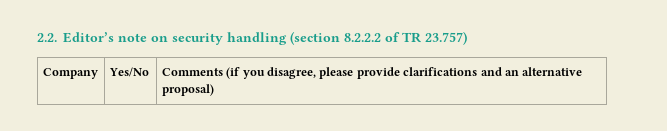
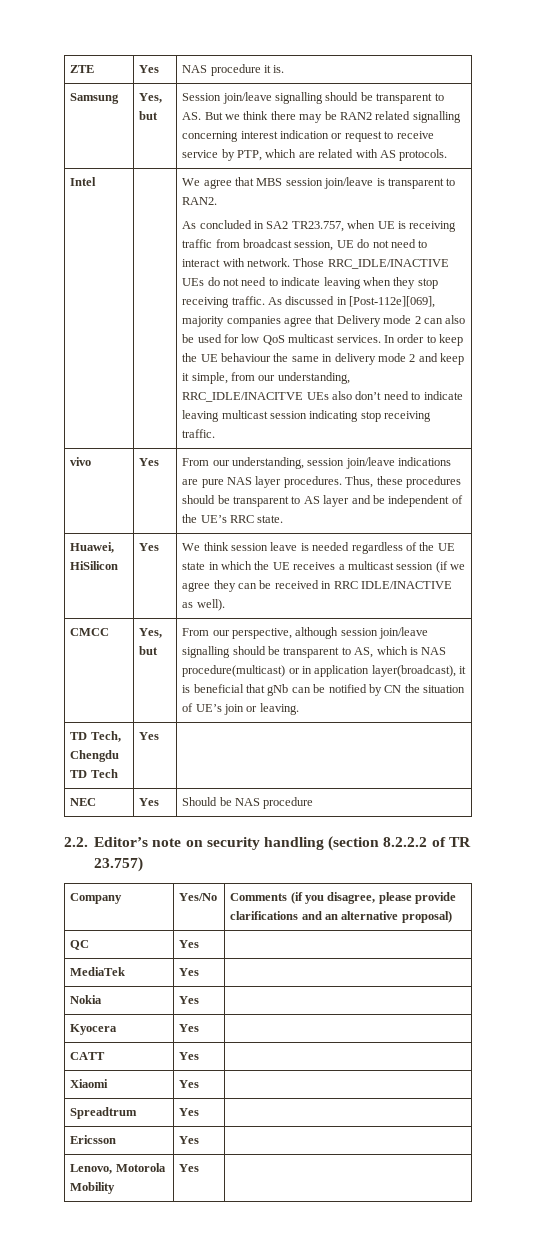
(37, 37) none -> [70,65,95,73] [139,65,160,73] [182,64,285,76] [70,93,120,104] [139,93,163,103] [139,111,159,120] [182,92,444,104] [182,111,461,123] [182,130,434,142] [182,149,448,161] [70,177,97,186] [182,177,456,189] [182,197,218,205] [182,220,457,232] [182,239,428,251] [182,258,449,269] [182,277,438,289] [182,296,436,308] [182,315,466,327] [182,334,464,346] [182,353,465,365] [182,372,350,384] [182,391,463,402] [182,410,432,422] [182,429,216,438] [70,457,92,466] [139,458,160,466] [182,457,452,469] [182,476,461,488] [182,495,463,507] [182,514,284,523] [70,542,115,553] [70,561,119,570] [139,543,160,551] [182,542,455,554] [182,561,466,573] [182,580,452,592] [182,599,225,611] [70,628,110,636] [139,628,163,638] [139,646,159,655] [182,627,429,639] [182,646,447,658] [182,665,467,677] [182,684,466,696] [182,703,299,715] [70,731,121,742] [70,750,120,762] [70,769,118,778] [139,732,160,740] [70,798,97,806] [139,798,160,806] [182,797,314,809] ZTE | Yes | NAS procedure it is. // Samsung | Yes, but | Session join/leave signalling should be transparent to AS. But we think there may be RAN2 related signalling concerning interest indication or request to receive service by PTP, which are related with AS protocols. // Intel | | We agree that MBS session join/leave is transparent to RAN2. // As concluded in SA2 TR23.757, when UE is receiving traffic from broadcast session, UE do not need to interact with network. Those RRC_IDLE/INACTIVE UEs do not need to indicate leaving when they stop receiving traffic. As discussed in [Post-112e][069], majority companies agree that Delivery mode 2 can also be used for low QoS multicast services. In order to keep the UE behaviour the same in delivery mode 2 and keep it simple, from our understanding, RRC_IDLE/INACITVE UEs also don’t need to indicate leaving multicast session indicating stop receiving traffic. // vivo | Yes | From our understanding, session join/leave indications are pure NAS layer procedures. Thus, these procedures should be transparent to AS layer and be independent of the UE’s RRC state. // Huawei, HiSilicon | Yes | We think session leave is needed regardless of the UE state in which the UE receives a multicast session (if we agree they can be received in RRC IDLE/INACTIVE as well). // CMCC | Yes, but | From our perspective, although session join/leave signalling should be transparent to AS, which is NAS procedure(multicast) or in application layer(broadcast), it is beneficial that gNb can be notified by CN the situation of UE’s join or leaving. // TD Tech, Chengdu TD Tech | Yes | // NEC | Yes | Should be NAS procedure //
(214, 90) none -> [70,940,90,950] [179,940,200,948] [70,967,126,976] [179,968,200,976] [70,995,103,1004] [179,996,200,1004] [70,1024,118,1035] [179,1024,200,1032] [70,1052,106,1060] [179,1052,200,1060] [70,1079,109,1088] [179,1080,200,1088] [70,1107,138,1119] [179,1108,200,1116] [70,1135,117,1144] [179,1136,200,1144] [70,1163,166,1174] [70,1182,116,1194] [179,1164,200,1172] // QC | Yes | // MediaTek | Yes | // Nokia | Yes | // Kyocera | Yes | // CATT | Yes | // Xiaomi | Yes | // Spreadtrum | Yes | // Ericsson | Yes | // Lenovo, Motorola Mobility | Yes |

